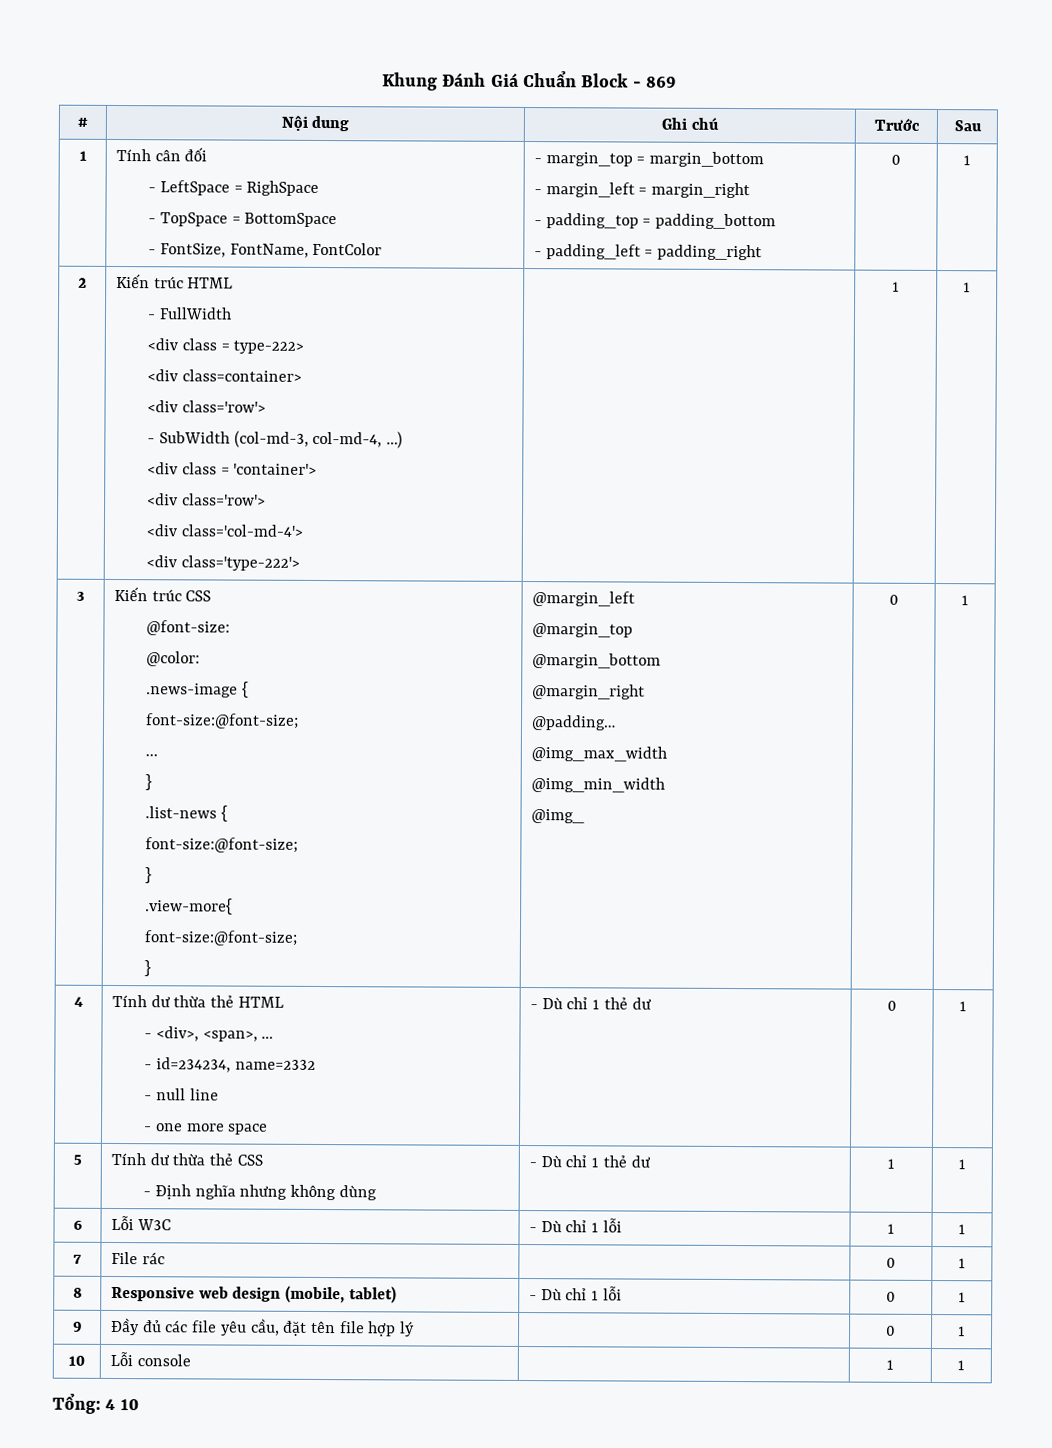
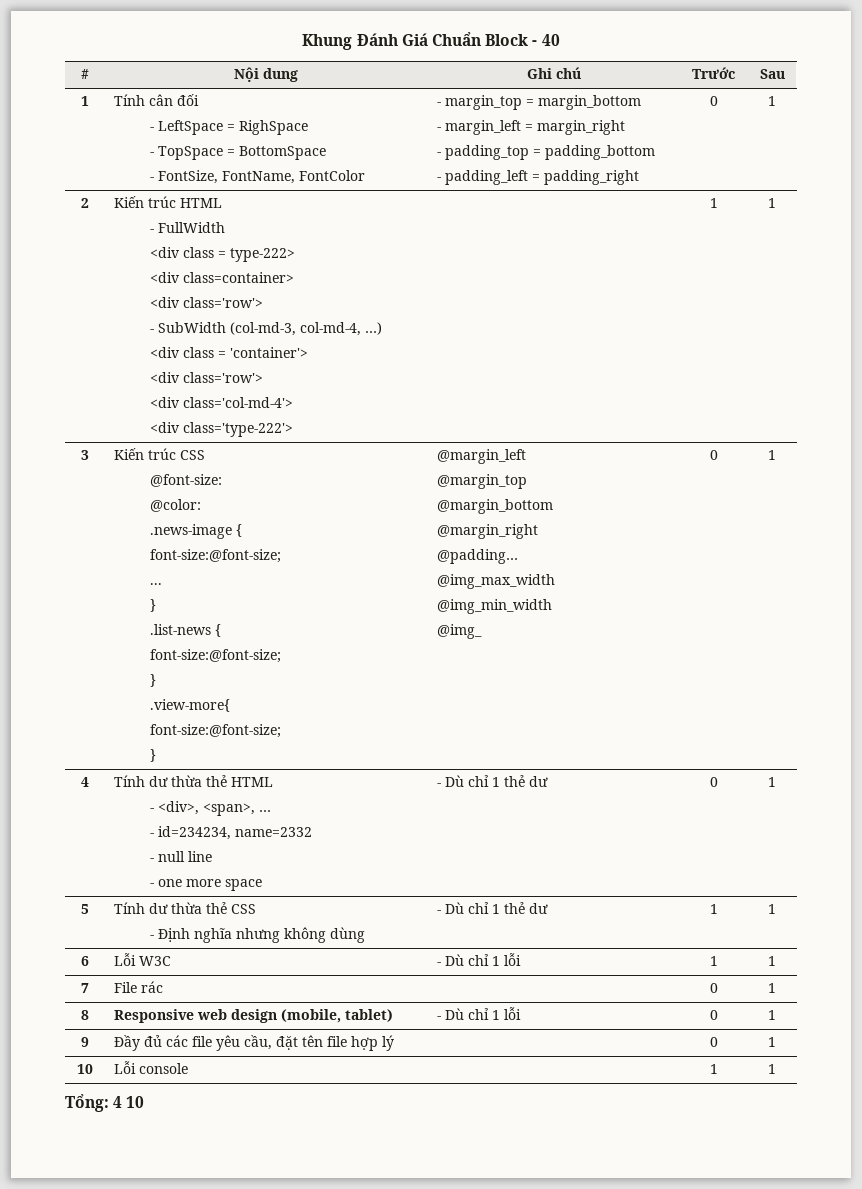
[645,76,677,88] 869 -> [541,34,560,46] 40

